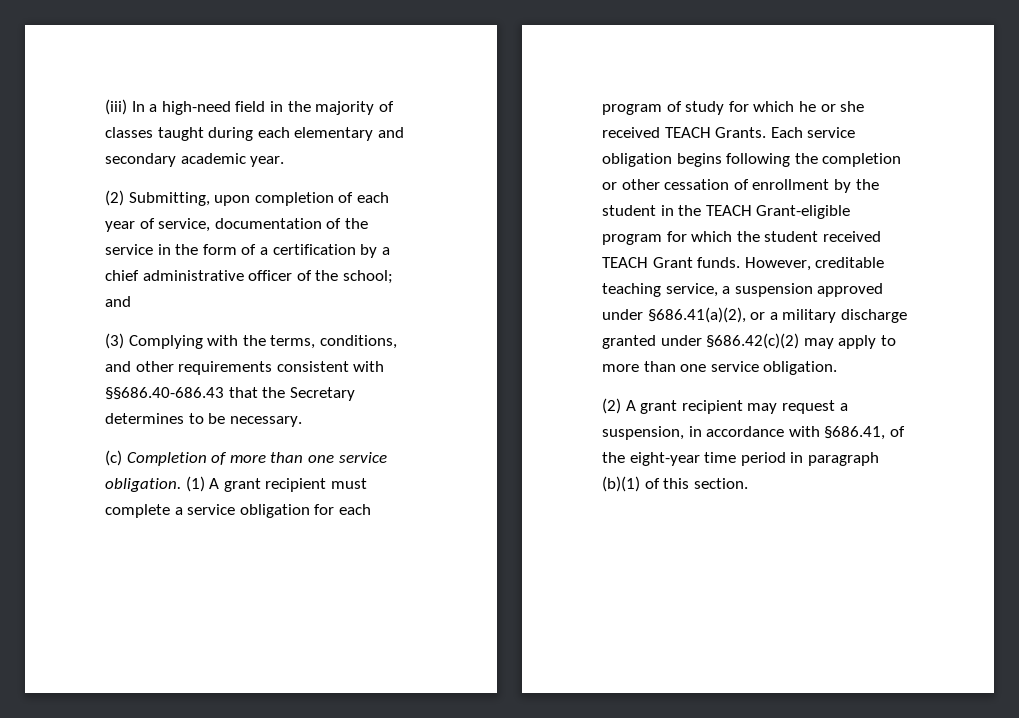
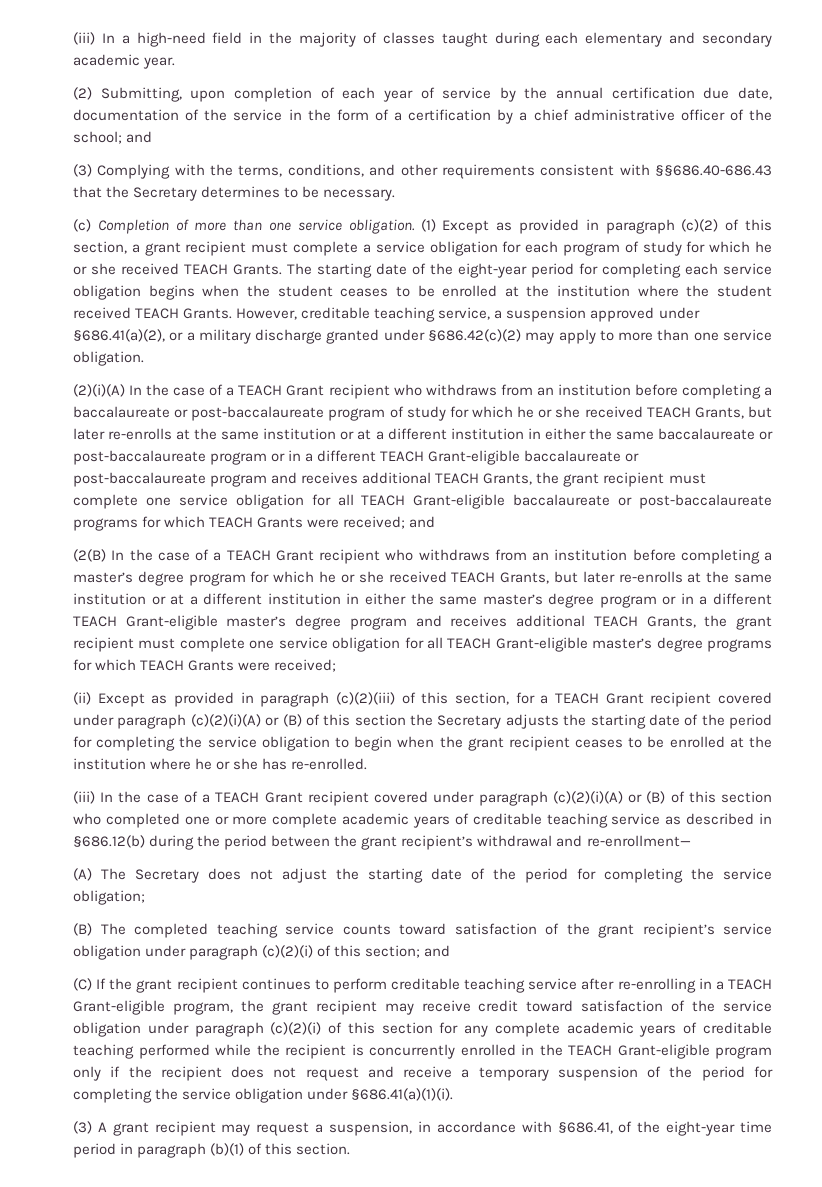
[158,218,211,232] service, -> [442,87,772,102] service by the annual certification due date,
[209,478,220,489] A -> [442,219,772,234] [73,241,140,254] Except as provided in paragraph (c)(2) of this section, a
[770,127,856,138] [602,153,902,167] [602,179,879,193] [602,205,851,219] [602,231,733,245] Each service obligation begins following the completion or other cessation of enrollment by the student in the TEACH Grant-eligible program for which -> [287,263,772,278] [73,285,679,300] The starting date of the eight-year period for completing each service obligation begins when the student ceases to be enrolled at the institution where
[652,257,741,268] Grant funds. -> [183,308,233,319] Grants.
[602,398,621,414] (2) -> [73,384,772,399] [73,406,773,421] [73,428,773,440] [73,450,640,465] [73,472,706,487] [73,494,772,509] [73,516,436,531] [73,549,772,564] [73,571,772,586] [73,593,772,608] [73,615,773,630] [73,637,772,652] [73,659,337,672] [73,692,772,707] [73,714,772,729] [73,736,772,751] [73,758,368,770] [73,791,773,806] [73,813,773,828] [73,835,691,850] [73,868,772,883] [73,890,145,905] [73,923,772,938] [73,945,451,960] [73,978,772,993] [73,1000,772,1015] [73,1022,772,1037] [73,1044,772,1059] [73,1066,773,1081] [73,1088,454,1103] [73,1121,92,1134] (2)(i)(A) In the case of a TEACH Grant recipient who withdraws from an institution before completing a baccalaureate or post-baccalaureate program of study for which he or she received TEACH Grants, but later re-enrolls at the same institution or at a different institution in either the same baccalaureate or post-baccalaureate program or in a different TEACH Grant-eligible baccalaureate or post-baccalaureate program and receives additional TEACH Grants, the grant recipient must complete one service obligation for all TEACH Grant-eligible baccalaureate or post-baccalaureate programs for which TEACH Grants were received; and // (2(B) In the case of a TEACH Grant recipient who withdraws from an institution before completing a master’s degree program for which he or she received TEACH Grants, but later re-enrolls at the same institution or at a different institution in either the same master’s degree program or in a different TEACH Grant-eligible master’s degree program and receives additional TEACH Grants, the grant recipient must complete one service obligation for all TEACH Grant-eligible master’s degree programs for which TEACH Grants were received; // (ii) Except as provided in paragraph (c)(2)(iii) of this section, for a TEACH Grant recipient covered under paragraph (c)(2)(i)(A) or (B) of this section the Secretary adjusts the starting date of the period for completing the service obligation to begin when the grant recipient ceases to be enrolled at the institution where he or she has re-enrolled. // (iii) In the case of a TEACH Grant recipient covered under paragraph (c)(2)(i)(A) or (B) of this section who completed one or more complete academic years of creditable teaching service as described in §686.12(b) during the period between the grant recipient’s withdrawal and re-enrollment— // (A) The Secretary does not adjust the starting date of the period for completing the service obligation; // (B) The completed teaching service counts toward satisfaction of the grant recipient’s service obligation under paragraph (c)(2)(i) of this section; and // (C) If the grant recipient continues to perform creditable teaching service after re-enrolling in a TEACH Grant-eligible program, the grant recipient may receive credit toward satisfaction of the service obligation under paragraph (c)(2)(i) of this section for any complete academic years of creditable teaching performed while the recipient is concurrently enrolled in the TEACH Grant-eligible program only if the recipient does not request and receive a temporary suspension of the period for completing the service obligation under §686.41(a)(1)(i). // (3)

